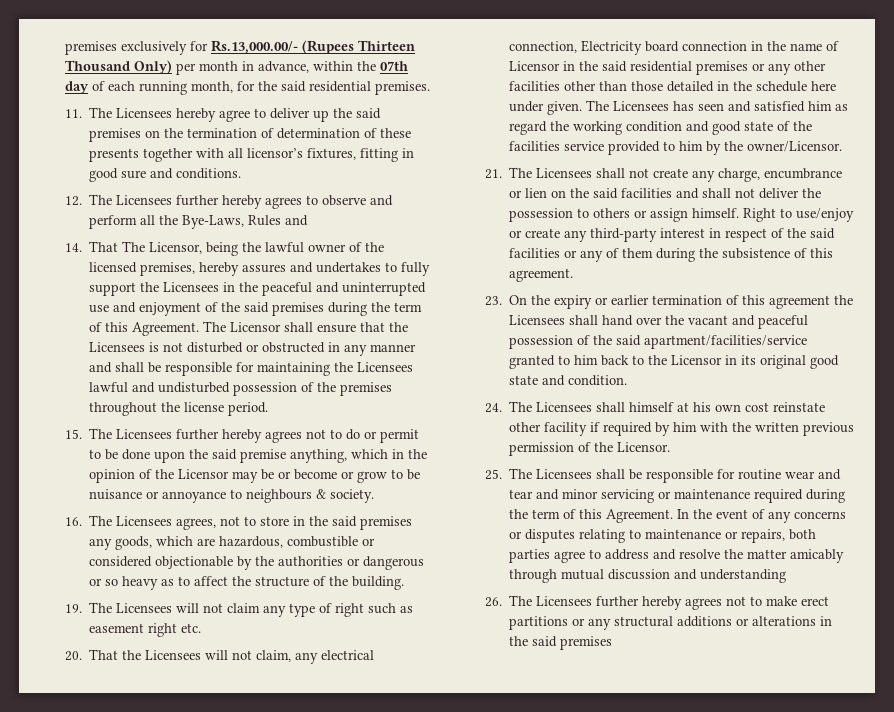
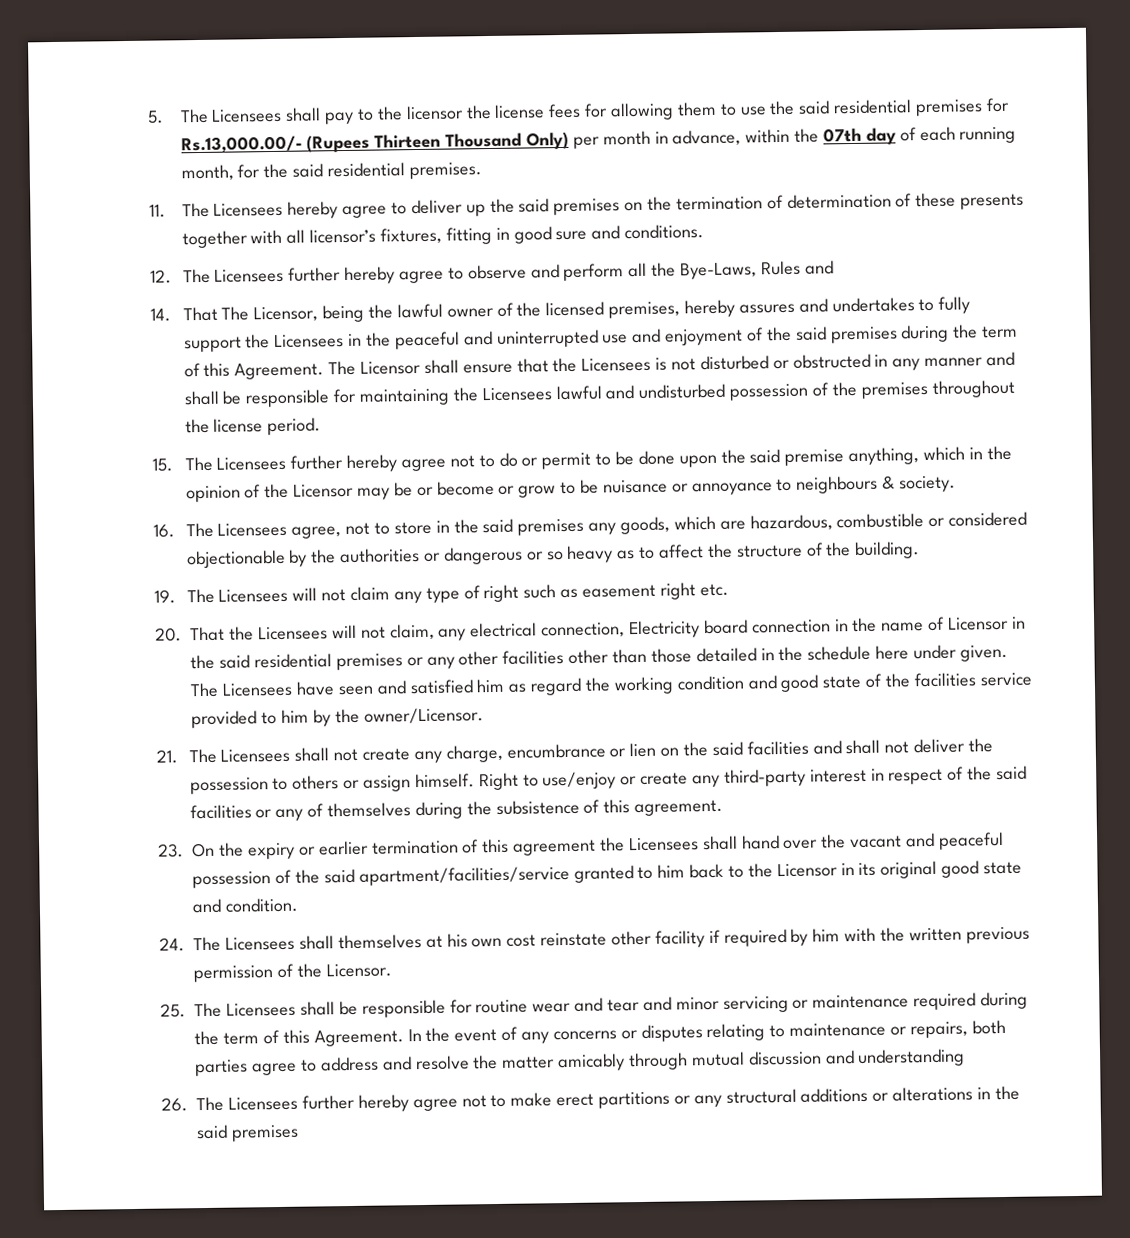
[64,41,187,55] premises exclusively -> [147,99,983,125] 5. The Licensees shall pay to the licensor the license fees for allowing them to use the said residential premises
[264,197,302,209] agrees -> [398,270,444,284] agree
[264,431,302,443] agrees -> [400,458,446,472] agree
[175,518,216,530] agrees, -> [291,526,342,539] agree,
[672,101,694,111] has -> [295,681,335,696] have
[621,248,653,258] them -> [326,802,411,818] themselves
[628,402,674,412] himself -> [337,934,422,950] themselves
[684,598,722,610] agrees -> [412,1098,458,1112] agree

